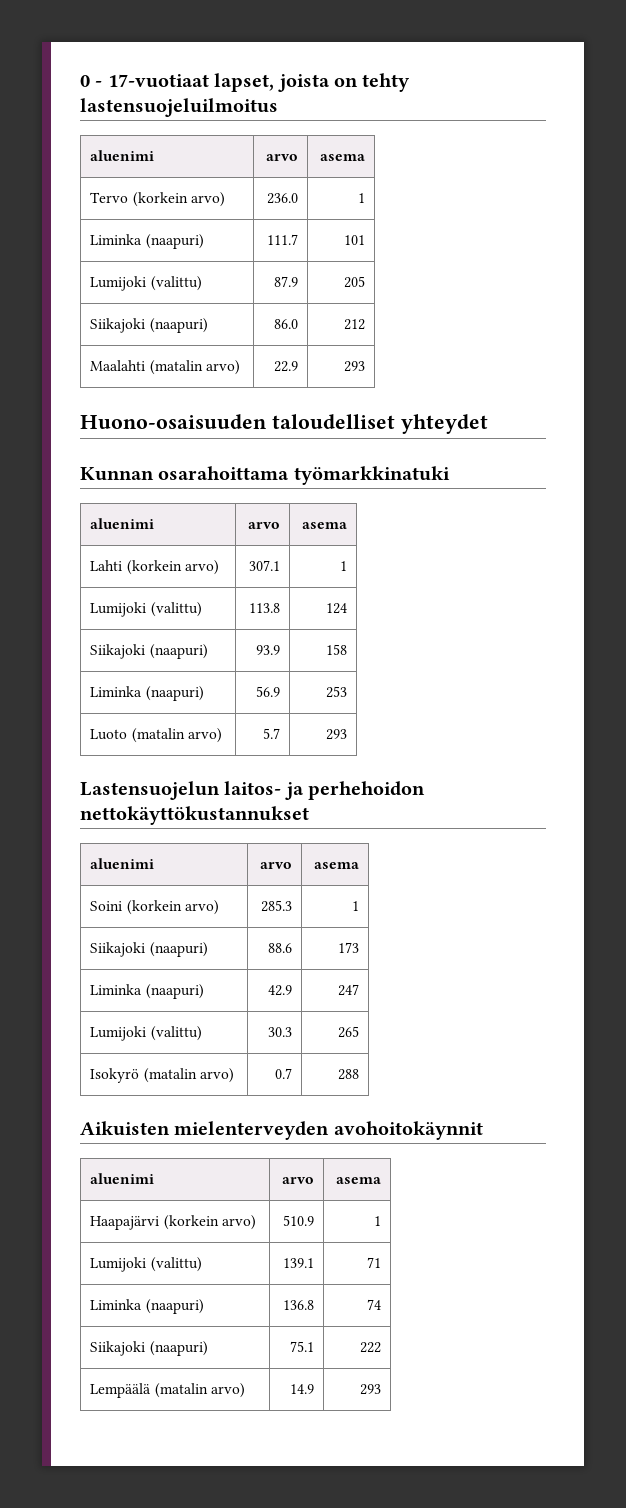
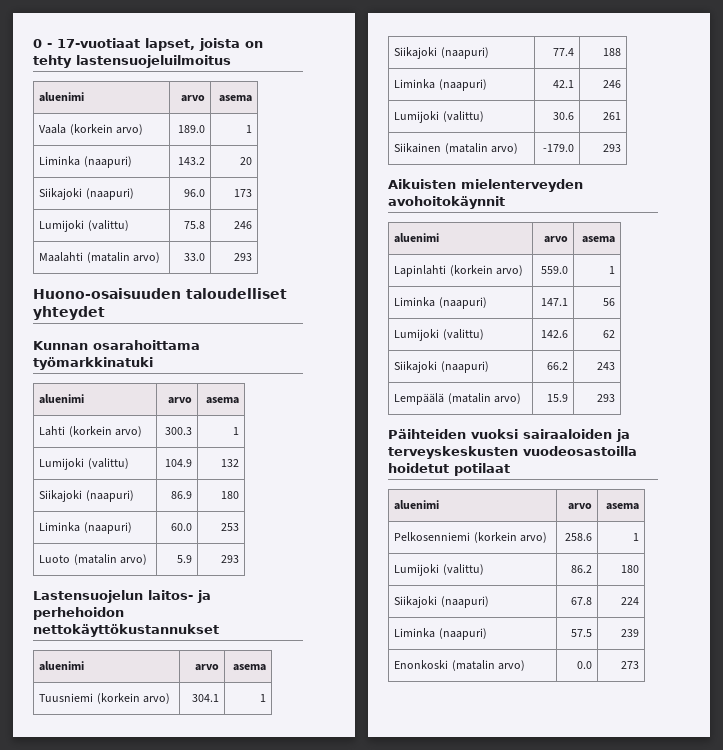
[90,192,225,207] [266,193,298,204] [357,193,365,203] [90,234,204,249] [266,234,298,245] [343,235,365,245] [90,276,202,291] [273,276,298,287] [343,276,365,288] [90,318,208,333] [273,319,298,329] [343,319,365,330] Tervo (korkein arvo) | 236.0 | 1 // Liminka (naapuri) | 111.7 | 101 // Lumijoki (valittu) | 87.9 | 205 // Siikajoki (naapuri) | 86.0 | 212 -> [39,124,143,135] [177,125,205,133] [245,125,252,133] [39,156,132,168] [177,157,205,165] [239,157,252,165] [39,188,134,200] [183,189,205,197] [233,189,252,197] [39,220,129,232] [183,221,205,229] [233,221,252,229] Vaala (korkein arvo) | 189.0 | 1 // Liminka (naapuri) | 143.2 | 20 // Siikajoki (naapuri) | 96.0 | 173 // Lumijoki (valittu) | 75.8 | 246
[273,361,298,372] 22.9 -> [183,253,205,261] 33.0
[248,560,280,571] [339,561,347,571] [90,602,202,617] [248,603,280,613] [325,603,347,614] [90,644,208,659] [255,645,280,655] [325,644,347,655] [90,686,204,701] [255,686,280,697] 307.1 | 1 // Lumijoki (valittu) | 113.8 | 124 // Siikajoki (naapuri) | 93.9 | 158 // Liminka (naapuri) | 56.9 -> [164,427,192,435] [232,427,239,435] [39,458,129,470] [164,459,192,467] [220,459,239,467] [39,490,134,502] [170,491,192,499] [220,491,239,499] [39,522,132,534] [170,523,192,531] 300.3 | 1 // Lumijoki (valittu) | 104.9 | 132 // Siikajoki (naapuri) | 86.9 | 180 // Liminka (naapuri) | 60.0
[262,728,280,739] 5.7 -> [176,555,192,563] 5.9
[90,900,219,915] [260,900,292,912] Soini (korkein arvo) | 285.3 -> [39,693,170,704] [191,694,219,702] Tuusniemi (korkein arvo) | 304.1
[267,943,292,953] [337,942,359,953] [90,984,204,999] [267,985,292,996] [337,984,359,996] [90,1026,202,1041] [267,1027,292,1037] [337,1026,359,1038] [90,1068,234,1083] [274,1068,292,1079] [337,1069,359,1080] 88.6 | 173 // Liminka (naapuri) | 42.9 | 247 // Lumijoki (valittu) | 30.3 | 265 // Isokyrö (matalin arvo) | 0.7 | 288 -> [552,48,574,56] [602,48,621,56] [394,79,487,91] [552,80,574,88] [602,80,621,88] [394,111,484,123] [552,112,574,120] [602,112,621,120] [394,143,518,154] [542,144,574,152] [602,144,621,152] 77.4 | 188 // Liminka (naapuri) | 42.1 | 246 // Lumijoki (valittu) | 30.6 | 261 // Siikainen (matalin arvo) | -179.0 | 293
[90,1215,256,1230] [282,1215,314,1226] [373,1216,381,1226] [90,1257,202,1272] [282,1258,314,1268] [366,1257,381,1268] [90,1299,204,1314] [282,1300,314,1310] [366,1299,381,1310] [90,1341,208,1356] [289,1341,314,1352] [359,1342,381,1353] [90,1383,245,1398] [289,1384,314,1394] [359,1384,381,1395] Haapajärvi (korkein arvo) | 510.9 | 1 // Lumijoki (valittu) | 139.1 | 71 // Liminka (naapuri) | 136.8 | 74 // Siikajoki (naapuri) | 75.1 | 222 // Lempäälä (matalin arvo) | 14.9 | 293 -> [394,265,523,277] [540,266,568,274] [608,266,615,274] [394,297,487,309] [540,298,568,306] [602,298,615,306] [394,329,484,341] [540,330,568,338] [602,330,615,338] [394,361,489,373] [546,362,568,370] [596,362,615,370] [394,393,521,405] [546,394,568,402] [596,394,615,402] [388,429,630,442] [388,446,637,459] [388,463,510,476] [394,500,440,510] [567,503,592,510] [605,503,639,510] [394,532,547,543] [564,533,592,541] [632,533,639,541] [394,564,484,576] [570,565,592,573] [620,565,639,573] [394,596,489,608] [570,597,592,605] [620,597,639,605] [394,628,487,640] [570,629,592,637] [620,629,639,637] [394,660,525,671] [576,661,592,669] [620,661,639,669] Lapinlahti (korkein arvo) | 559.0 | 1 // Liminka (naapuri) | 147.1 | 56 // Lumijoki (valittu) | 142.6 | 62 // Siikajoki (naapuri) | 66.2 | 243 // Lempäälä (matalin arvo) | 15.9 | 293 // Päihteiden vuoksi sairaaloiden ja terveyskeskusten vuodeosastoilla hoidetut potilaat // aluenimi | arvo | asema // Pelkosenniemi (korkein arvo) | 258.6 | 1 // Lumijoki (valittu) | 86.2 | 180 // Siikajoki (naapuri) | 67.8 | 224 // Liminka (naapuri) | 57.5 | 239 // Enonkoski (matalin arvo) | 0.0 | 273

